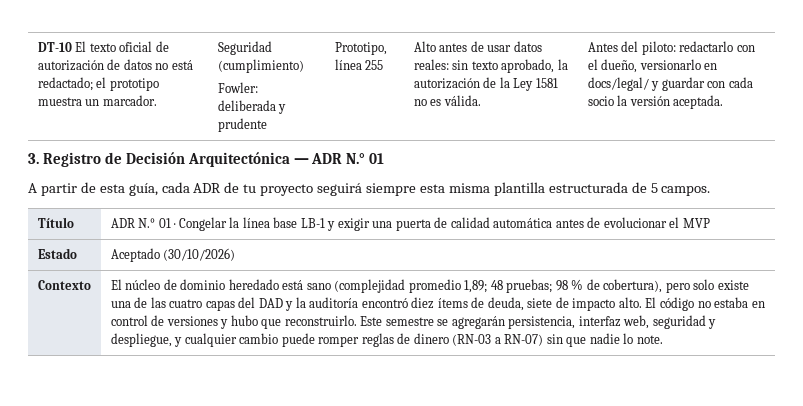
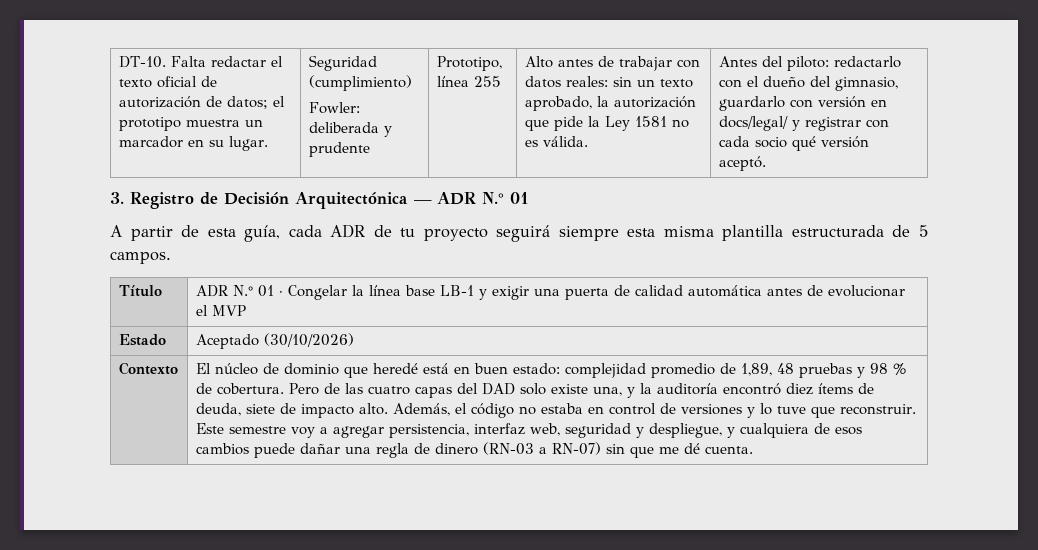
[37,41,87,52] DT-10 El -> [118,56,283,68] DT-10. Falta redactar el
[123,59,193,70] [37,77,159,91] [37,95,157,106] datos no está redactado; el prototipo muestra un marcador. -> [226,96,285,109] [118,117,263,131] [118,136,268,151] datos; el prototipo muestra un marcador en su lugar.
[487,45,512,52] usar -> [618,56,700,71] trabajar con
(469, 65) none -> [636,79,655,87] un
[483,77,497,88] de -> [524,116,583,131] que pide
[601,59,701,73] dueño, versionarlo -> [762,76,898,91] [718,96,866,111] dueño del gimnasio, guardarlo con versión
[661,77,705,91] guardar -> [804,117,861,131] registrar
[617,95,724,109] la versión aceptada. -> [791,136,869,151] [718,156,766,171] qué versión aceptó.
[228,279,749,293] [110,301,131,308] heredado está sano (complejidad promedio 1,89; 48 pruebas; 98 % de cobertura), pero solo existe una -> [343,363,906,378] [195,383,319,395] que heredé está en buen estado: complejidad promedio de 1,89, 48 pruebas y 98 % de cobertura. Pero
(283, 303) none -> [519,383,622,396] solo existe una,
[645,297,657,308] El -> [392,403,467,416] Además, el
[230,315,505,329] hubo que reconstruirlo. Este semestre se agregarán -> [759,403,916,418] [195,423,384,438] lo tuve que reconstruir. Este semestre voy a agregar
[184,333,394,347] cualquier cambio puede romper reglas -> [739,423,862,438] [195,443,409,458] cualquiera de esos cambios puede dañar una regla
[589,333,663,344] nadie lo note. -> [658,443,753,454] me dé cuenta.

